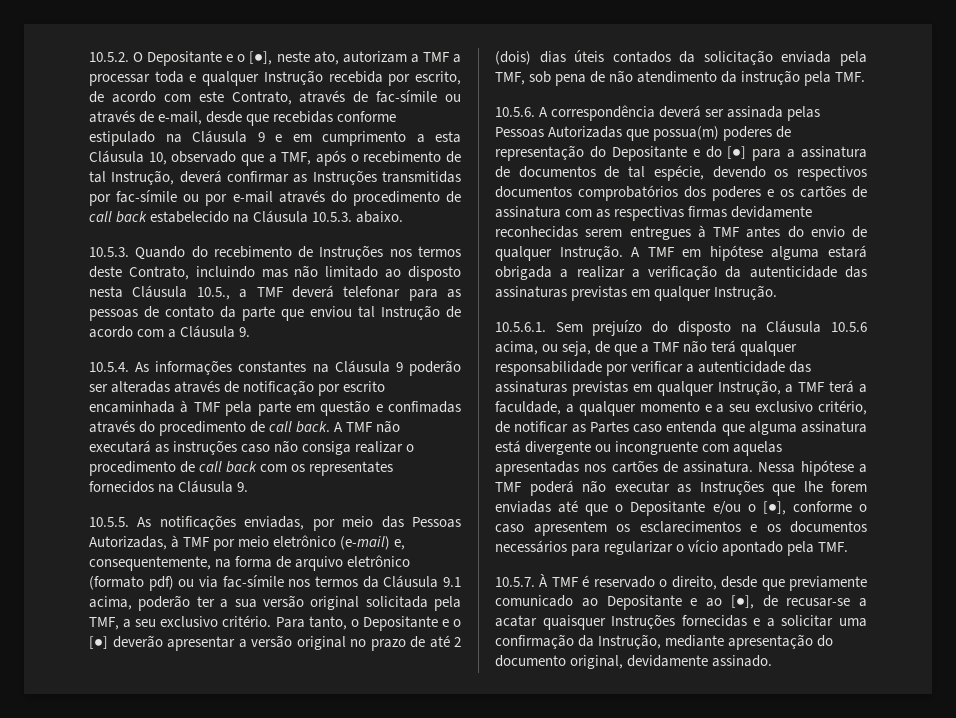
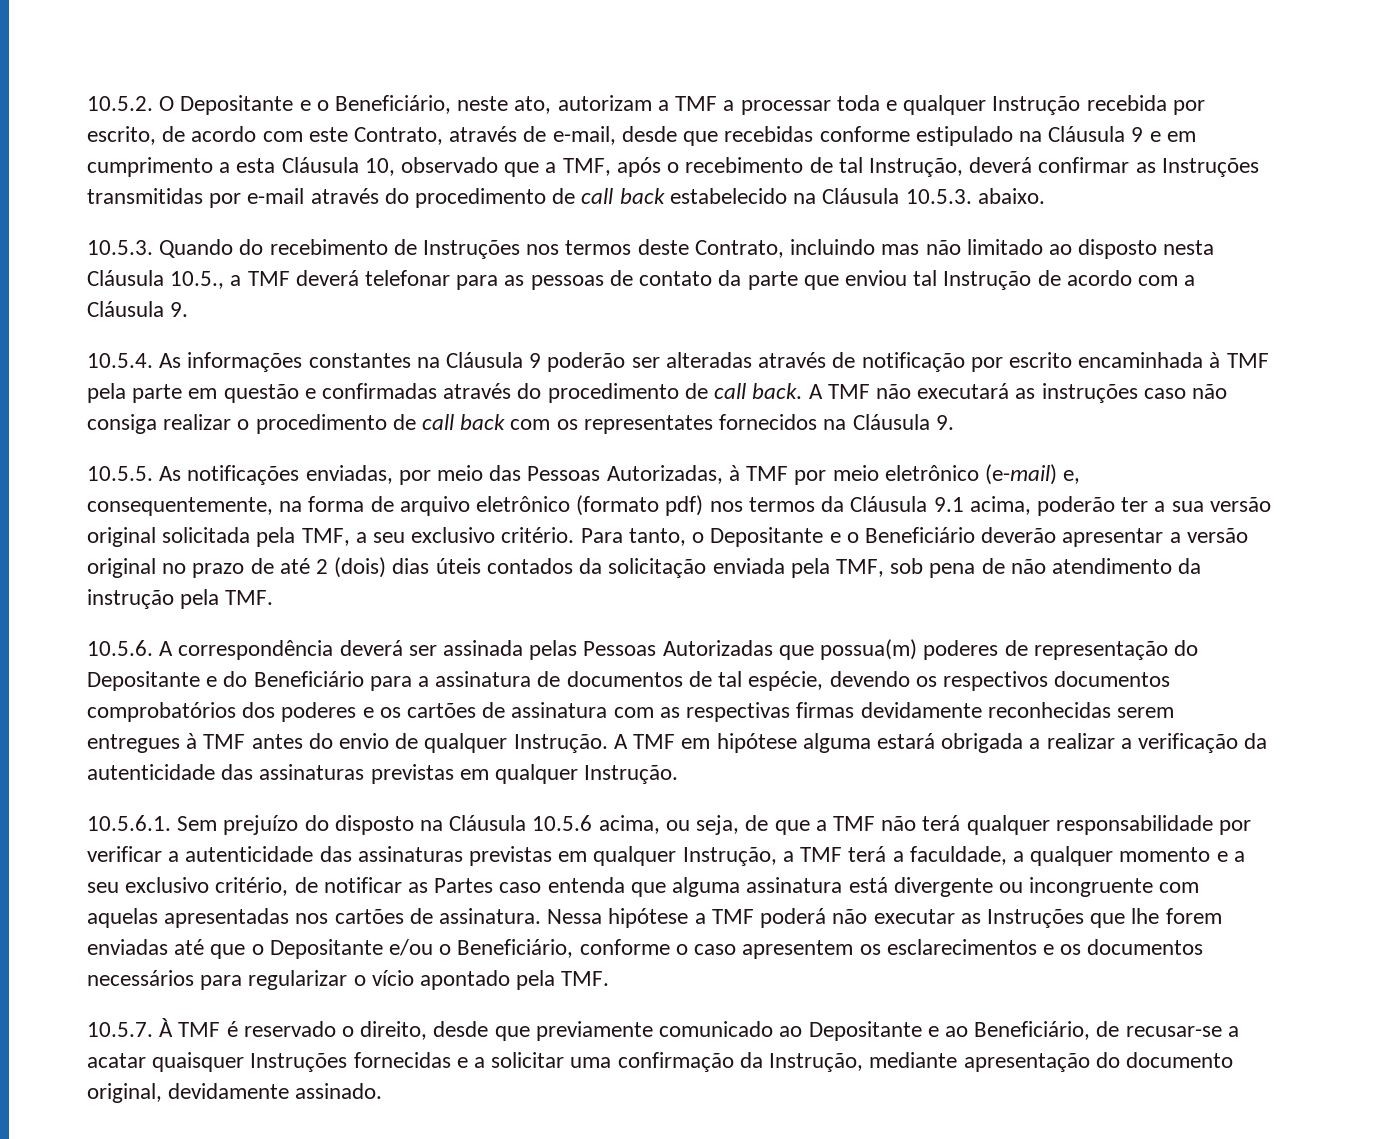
[249,51,273,65] [●], -> [335,95,452,114] Beneficiário,
[376,90,461,103] [89,110,155,123] fac-símile ou através de -> (547, 134) none
[116,190,228,206] fac-símile ou por -> (242, 200) none
[388,401,461,413] confimadas -> [322,383,438,399] confirmadas
[178,575,284,588] ou via fac-símile -> (704, 505) none
[89,636,108,649] [●] -> [864,527,975,543] Beneficiário
[727,146,747,159] [●] -> [253,671,364,687] Beneficiário
[762,501,786,515] [●], -> [457,939,574,958] Beneficiário,
[730,595,754,609] [●], -> [974,1021,1091,1040] Beneficiário,

